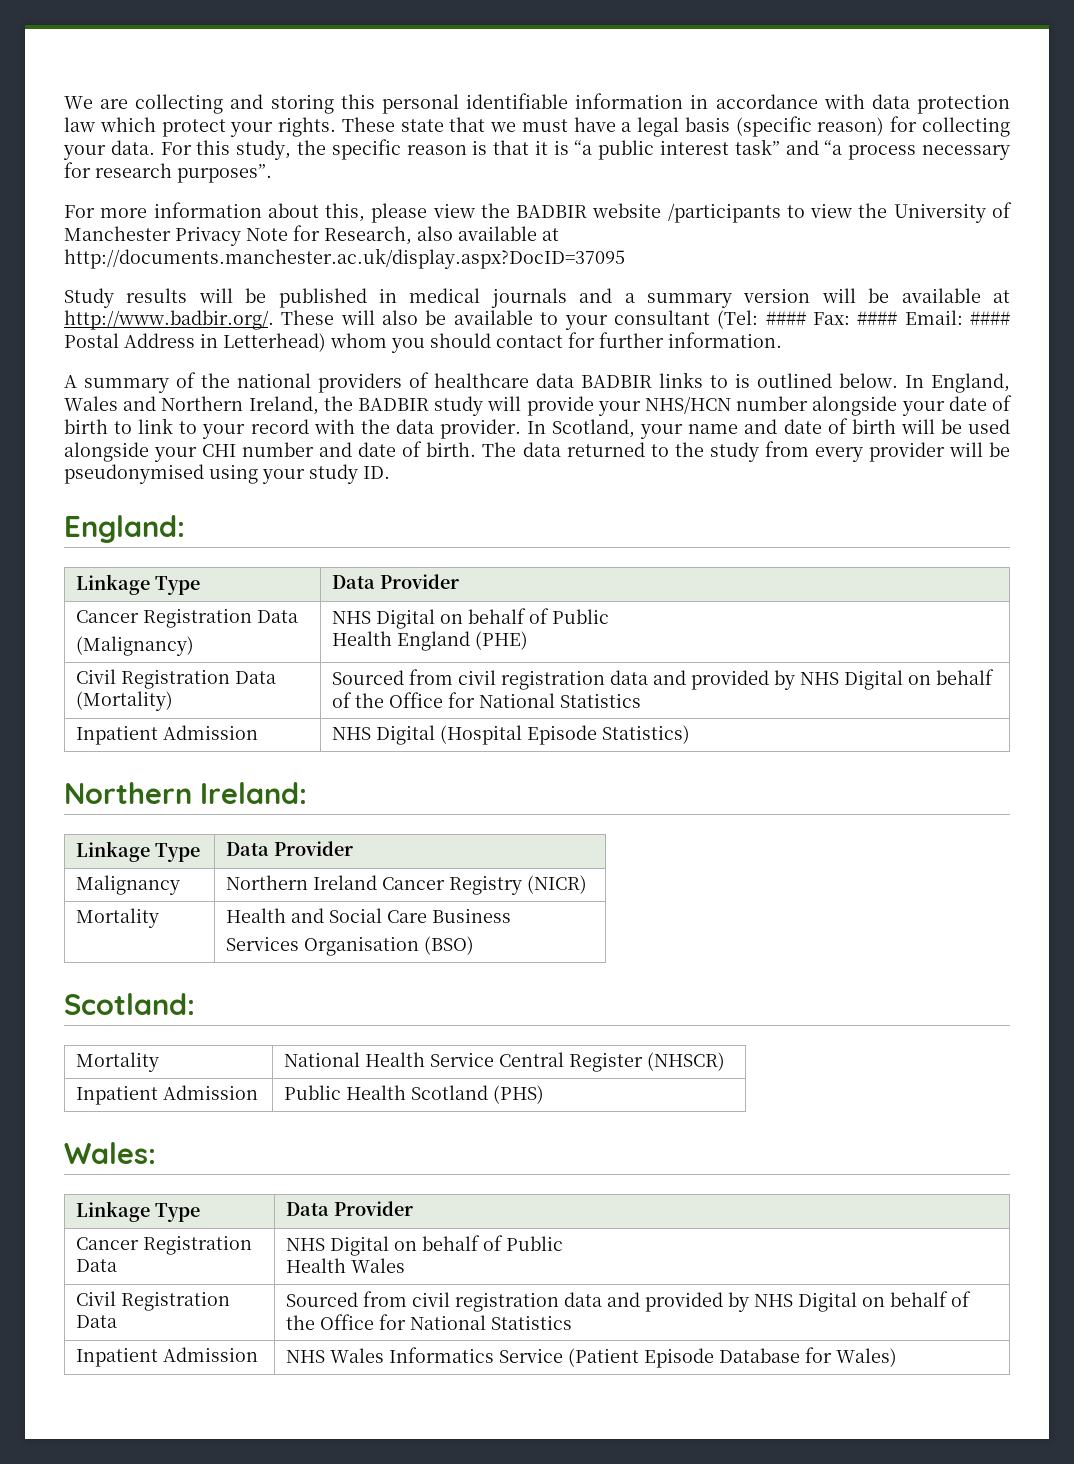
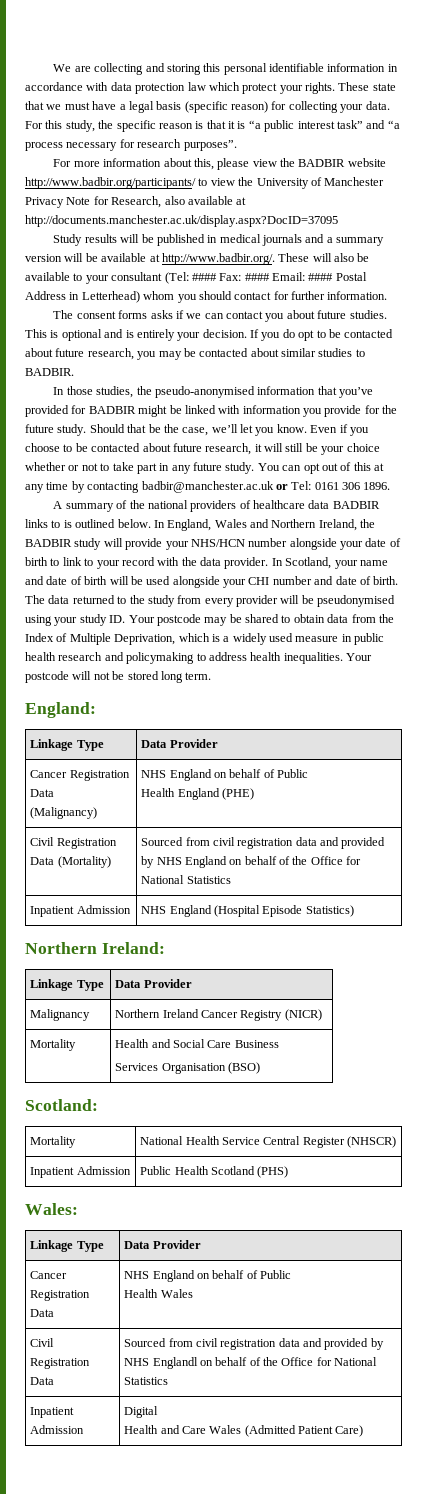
[667,203,781,223] /participants -> [25,177,196,189] http://www.badbir.org/participants/
(782, 340) none -> [53,310,387,322] [25,329,394,341] [25,348,365,360] [25,368,74,376] [53,386,374,398] [25,405,398,417] [25,424,369,436] [25,443,380,455] [25,462,384,474] [25,481,391,493] // The consent forms asks if we can contact you about future studies. This is optional and is entirely your decision. If you do opt to be contacted about future research, you may be contacted about similar studies to BADBIR. // In those studies, the pseudo-anonymised information that you’ve provided for BADBIR might be linked with information you provide for the future study. Should that be the case, we’ll let you know. Even if you choose to be contacted about future research, it will still be your choice whether or not to take part in any future study. You can opt out of this at any time by contacting badbir@manchester.ac.uk or Tel: 0161 306 1896.
(390, 472) none -> [128,614,394,626] [25,633,385,645] [25,652,372,664] [25,671,212,683] Your postcode may be shared to obtain data from the Index of Multiple Deprivation, which is a widely used measure in public health research and policymaking to address health inequalities. Your postcode will not be stored long term.
[376,609,436,629] Digital -> [169,769,212,781] England
[844,670,904,690] Digital -> [184,856,227,868] England
[376,725,436,745] Digital -> [169,905,212,917] England
[330,1236,390,1256] Digital -> [152,1270,195,1282] England
[798,1292,858,1312] Digital -> [152,1357,198,1369] Englandl
[286,1347,898,1368] NHS Wales Informatics Service (Patient Episode Database for Wales) -> [124,1406,159,1418] [124,1425,364,1437] Digital // Health and Care Wales (Admitted Patient Care)

